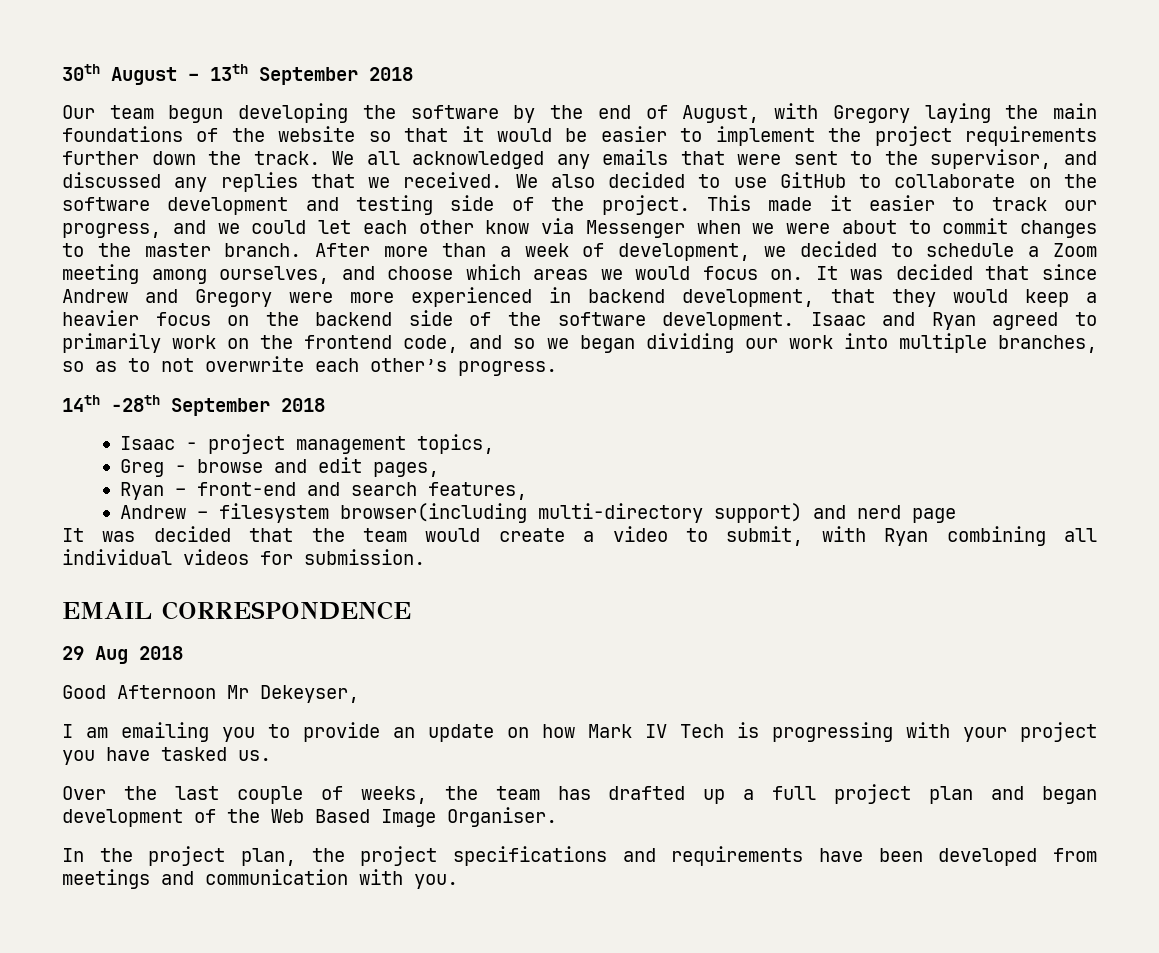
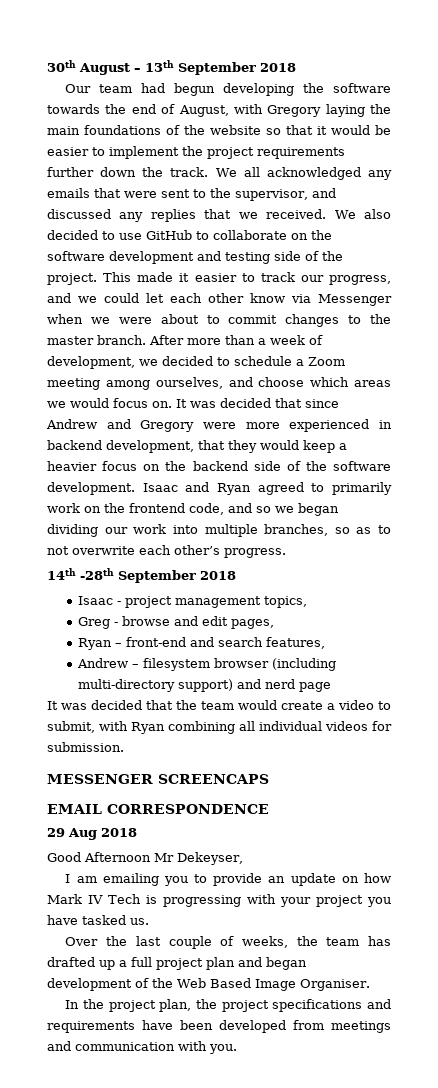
(154, 112) none -> [141,83,166,93] had
[513,105,536,123] by -> [47,104,100,114] towards
[339,503,527,523] browser(including -> [214,658,337,671] browser (including
(425, 557) none -> [47,774,269,784] // MESSENGER SCREENCAPS

